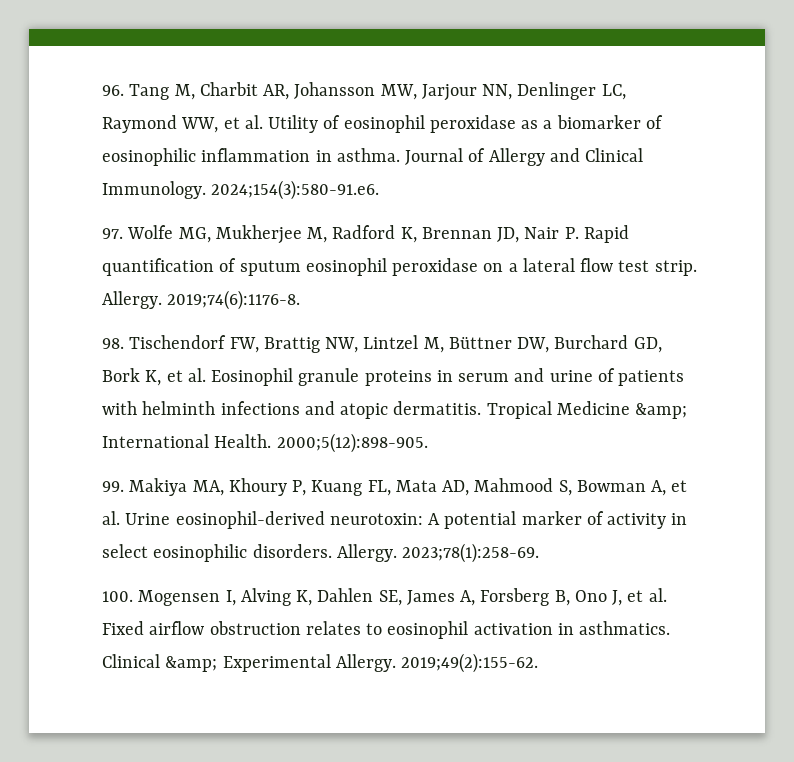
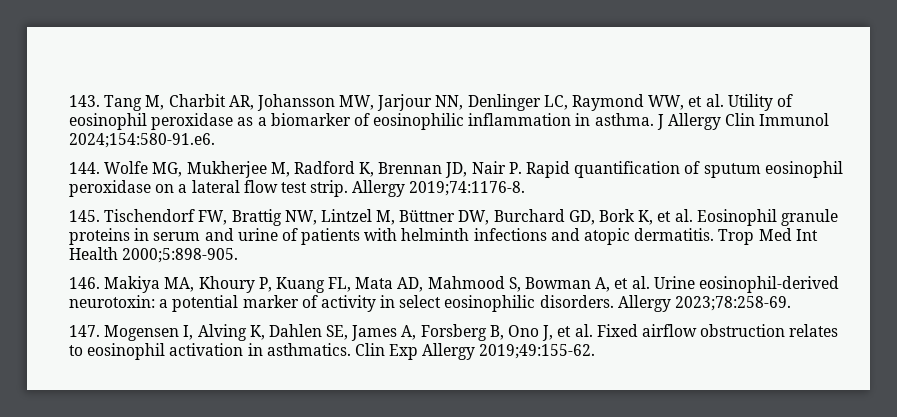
[102,85,124,96] 96. -> [69,95,100,107] 143.
[405,148,644,166] [102,180,380,200] [102,228,123,239] Journal of Allergy and Clinical Immunology. 2024;154(3):580-91.e6. // 97. -> [656,113,830,130] [69,133,215,148] [69,162,100,174] J Allergy Clin Immunol 2024;154:580-91.e6. // 144.
[102,290,301,310] [102,338,124,349] Allergy. 2019;74(6):1176-8. // 98. -> [352,180,526,197] [69,210,100,222] Allergy 2019;74:1176-8. // 145.
[486,401,688,419] [102,433,428,453] [102,481,124,492] Tropical Medicine &amp; International Health. 2000;5(12):898-905. // 99. -> [718,228,818,245] [69,247,239,263] [69,277,100,289] Trop Med Int Health 2000;5:898-905. // 146.
[428,513,441,525] A -> [159,299,169,308] a
[336,543,540,563] [102,591,133,602] Allergy. 2023;78(1):258-69. // 100. -> [617,295,792,312] [69,325,100,337] Allergy 2023;78:258-69. // 147.
[102,653,539,673] Clinical &amp; Experimental Allergy. 2019;49(2):155-62. -> [354,343,596,360] Clin Exp Allergy 2019;49:155-62.

